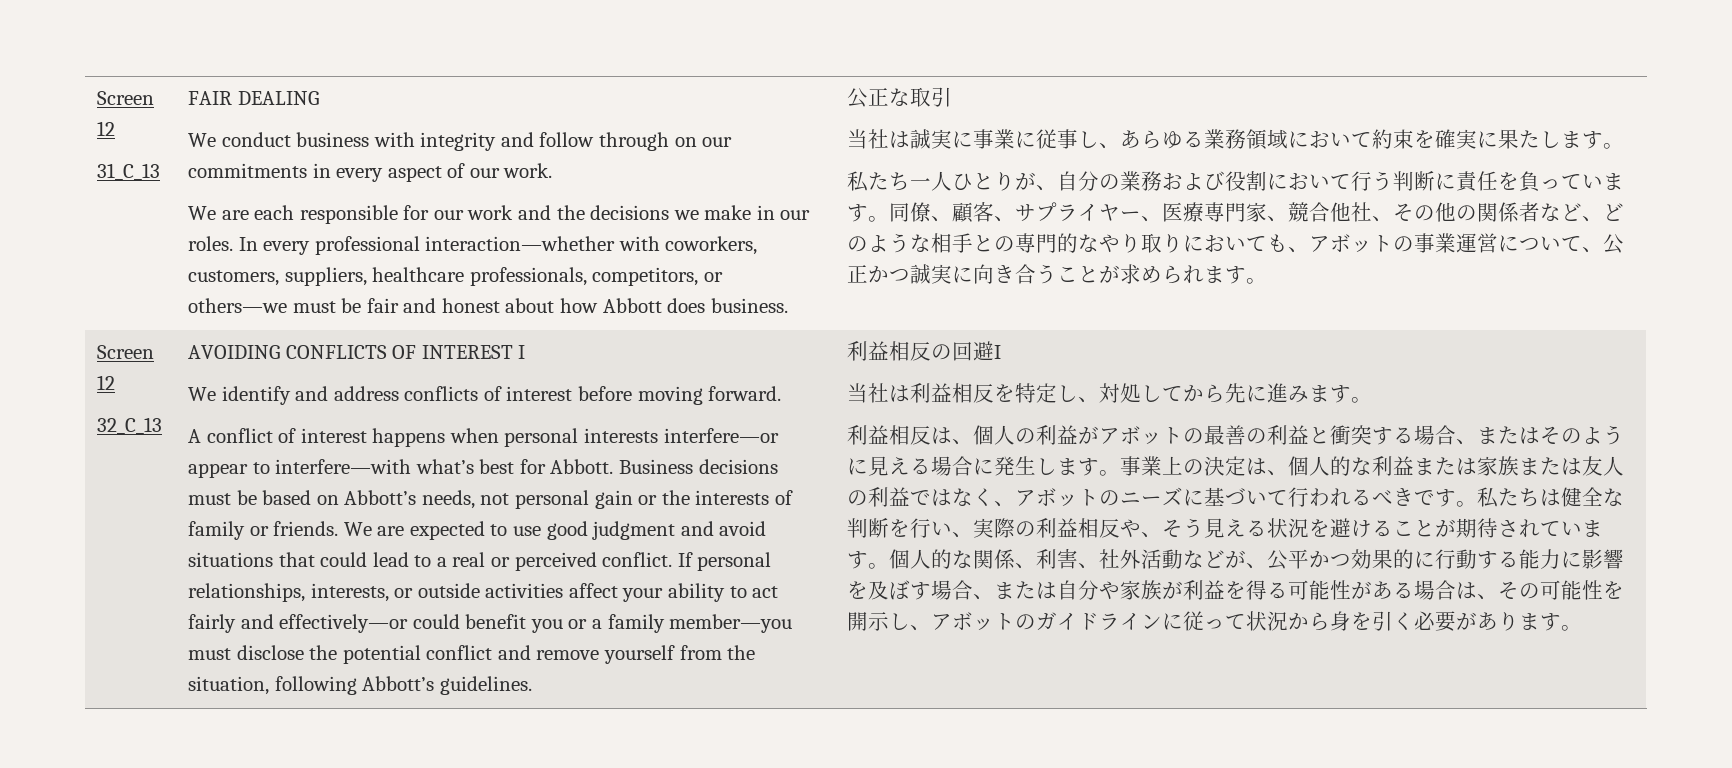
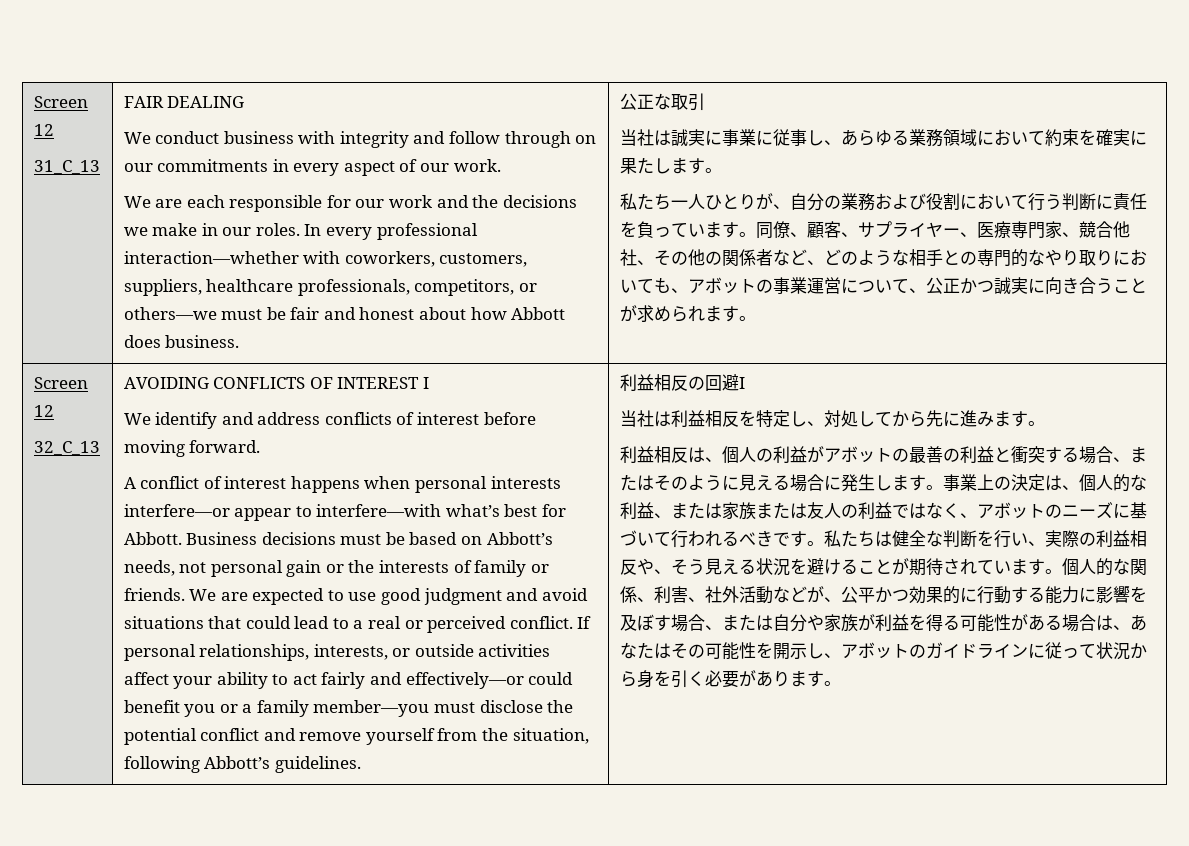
(1415, 465) none -> [653,513,671,518] 、
(1499, 597) none -> [1129,614,1147,631] [619,642,671,659] あなたは

